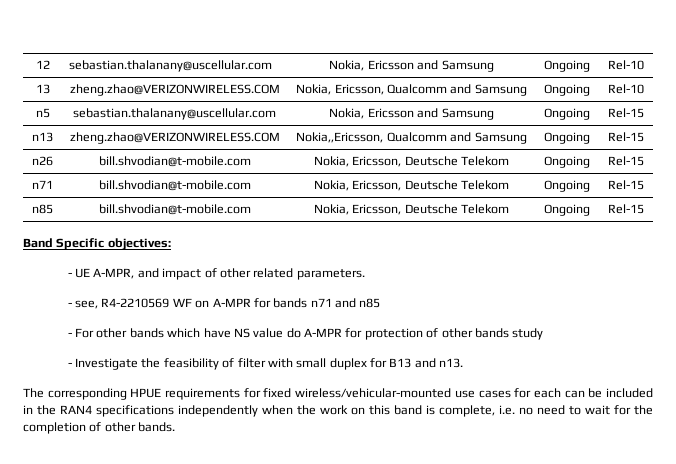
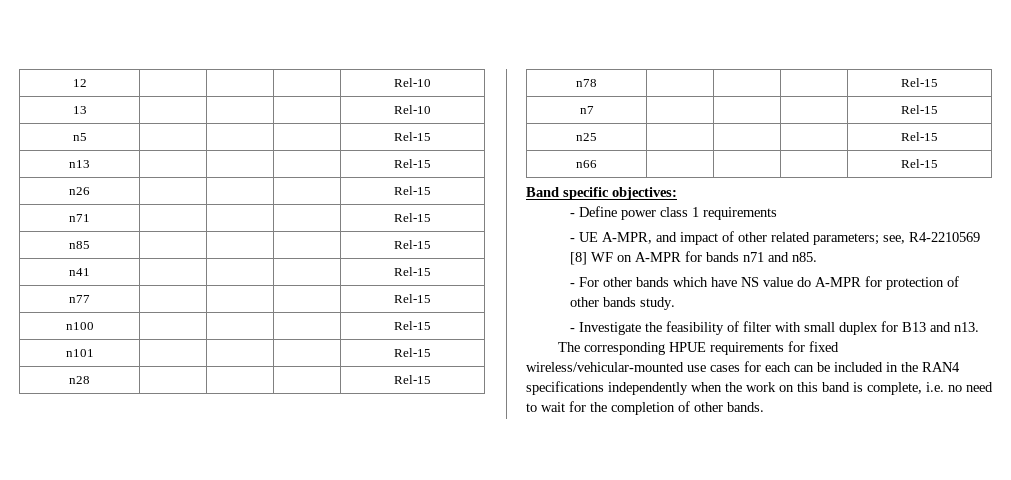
[69,60,273,72] [329,60,494,72] [544,60,590,72] [607,60,644,70] [35,84,50,94] [69,84,280,96] [296,84,527,96] [544,84,590,96] [607,84,644,94] [35,108,50,118] [73,108,276,120] [329,108,494,120] [544,108,590,120] [607,108,644,118] [32,132,53,142] [69,132,280,144] [296,132,527,144] [544,132,590,144] [607,132,644,142] [32,156,53,166] [98,156,251,167] [313,156,510,167] [544,156,590,168] [607,156,644,166] [32,180,53,189] [98,180,251,191] [313,180,510,191] [544,180,590,192] [607,180,644,190] [32,204,53,214] [98,204,251,215] [313,204,510,215] [544,204,590,216] sebastian.thalanany@uscellular.com | Nokia, Ericsson and Samsung | Ongoing | Rel-10 // 13 | zheng.zhao@VERIZONWIRELESS.COM | Nokia, Ericsson, Qualcomm and Samsung | Ongoing | Rel-10 // n5 | sebastian.thalanany@uscellular.com | Nokia, Ericsson and Samsung | Ongoing | Rel-15 // n13 | zheng.zhao@VERIZONWIRELESS.COM | Nokia,,Ericsson, Qualcomm and Samsung | Ongoing | Rel-15 // n26 | bill.shvodian@t-mobile.com | Nokia, Ericsson, Deutsche Telekom | Ongoing | Rel-15 // n71 | bill.shvodian@t-mobile.com | Nokia, Ericsson, Deutsche Telekom | Ongoing | Rel-15 // n85 | bill.shvodian@t-mobile.com | Nokia, Ericsson, Deutsche Telekom | Ongoing -> [394,78,431,87] [72,106,87,114] [394,105,431,114] [72,133,87,141] [394,132,431,141] [69,160,90,168] [394,159,431,168] [69,187,90,195] [394,186,431,195] [69,214,90,222] [394,213,431,222] [69,241,90,249] [394,240,431,249] [69,268,90,276] [394,267,431,276] [69,295,90,303] [394,294,431,303] [65,322,94,330] [394,321,431,330] [65,349,94,357] [394,348,431,357] [69,376,90,384] [394,375,431,384] [576,79,597,87] [901,78,938,87] [579,106,594,114] [901,105,938,114] [576,133,597,141] [901,132,938,141] [576,160,597,168] | | | Rel-10 // 13 | | | | Rel-10 // n5 | | | | Rel-15 // n13 | | | | Rel-15 // n26 | | | | Rel-15 // n71 | | | | Rel-15 // n85 | | | | Rel-15 // n41 | | | | Rel-15 // n77 | | | | Rel-15 // n100 | | | | Rel-15 // n101 | | | | Rel-15 // n28 | | | | Rel-15 // n78 | | | | Rel-15 // n7 | | | | Rel-15 // n25 | | | | Rel-15 // n66 | | |
[56,238,105,250] Specific -> [563,187,609,200] specific
(171, 244) none -> [570,206,778,220] // - Define power class 1 requirements
[296,269,365,280] [67,302,72,307] parameters. // - -> [813,233,880,245] parameters;
(170, 303) none -> [570,252,588,265] [8]
[359,298,381,308] n85 -> [792,252,818,262] n85.
[512,328,544,340] study -> [640,297,676,310] study.

